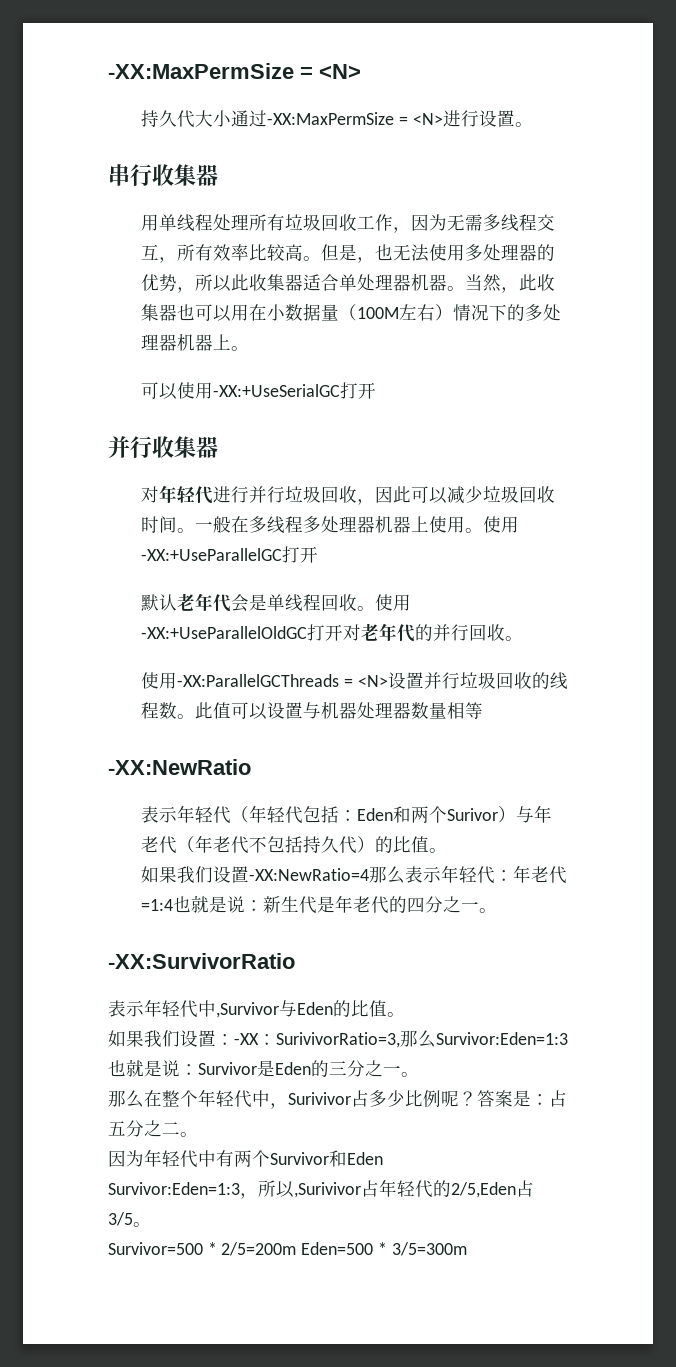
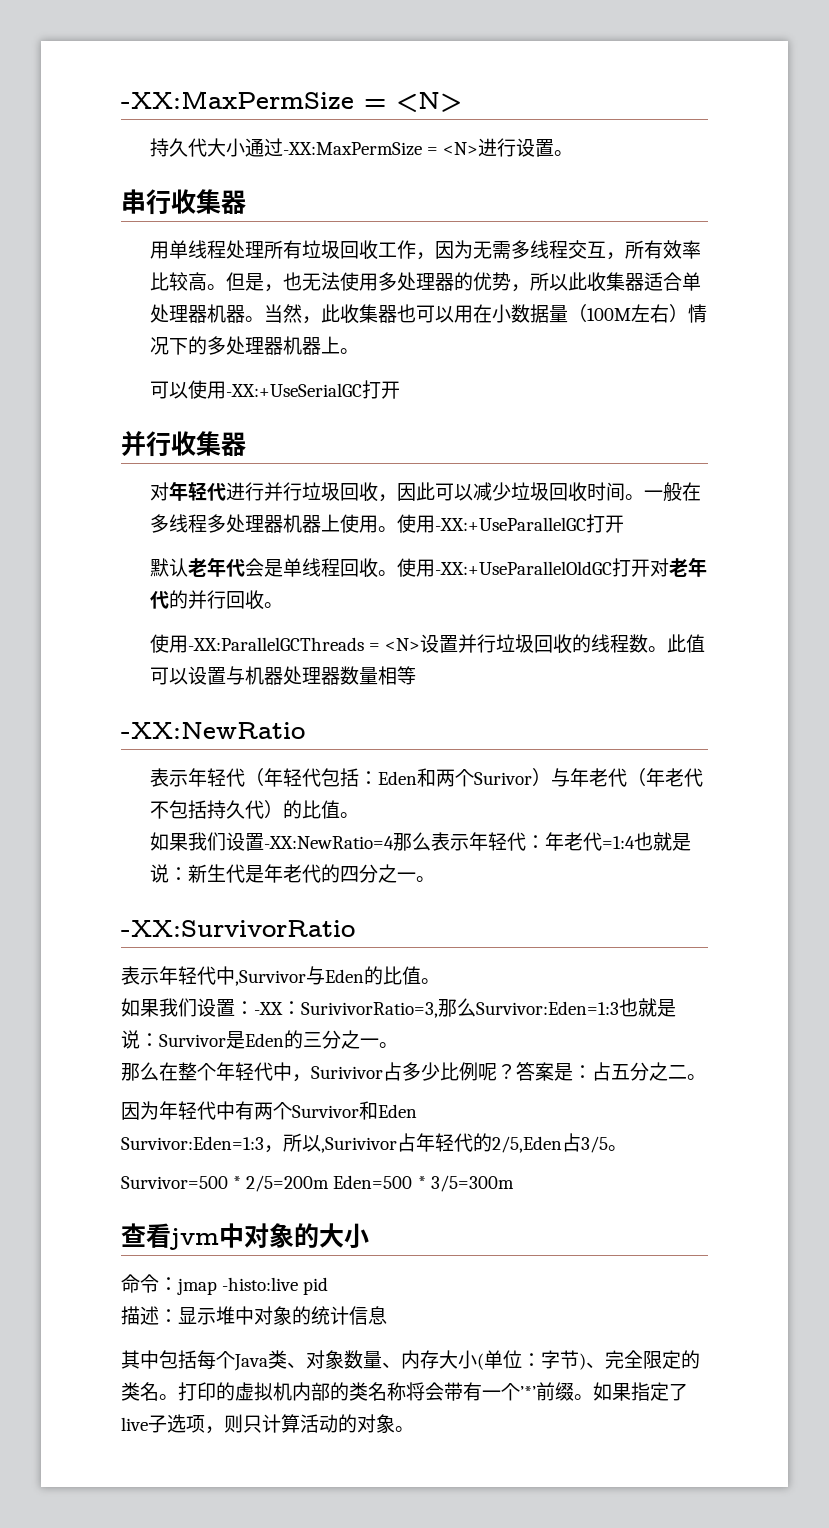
(467, 1249) none -> [121,1223,369,1250] [121,1274,329,1295] [121,1306,387,1325] [121,1350,700,1371] [121,1382,688,1401] [121,1414,414,1434] // 查看jvm中对象的大小 // 命令：jmap -histo:live pid // 描述：显示堆中对象的统计信息 // 其中包括每个Java类、对象数量、内存大小(单位：字节)、完全限定的类名。打印的虚拟机内部的类名称将会带有一个’*’前缀。如果指定了live子选项，则只计算活动的对象。

